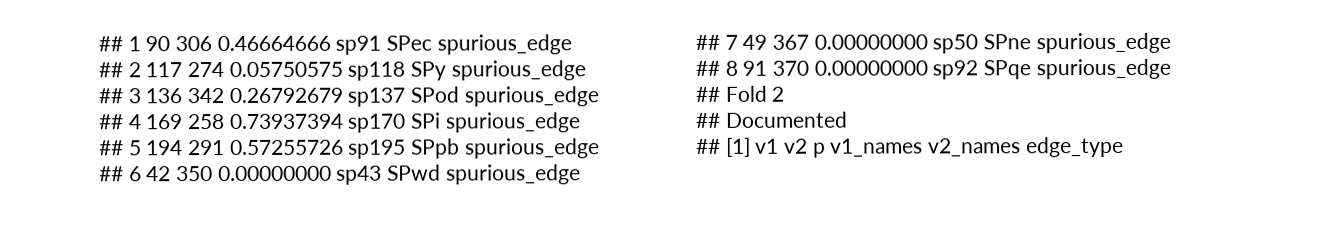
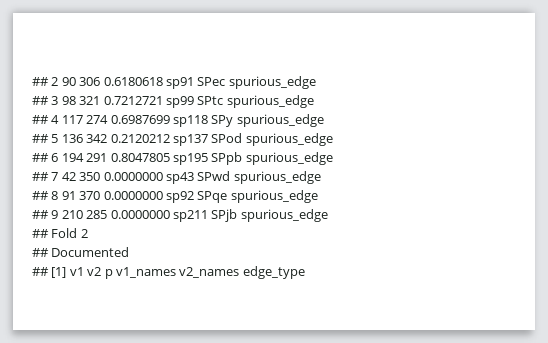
[98,36,141,52] ## 1 -> [32,77,59,86] ## 2
[216,35,331,52] 0.46664666 -> [103,77,163,86] 0.6180618
[127,62,141,78] 2 -> [51,95,314,108] [32,115,60,124] 3 98 321 0.7212721 sp99 SPtc spurious_edge // ## 4
[228,61,343,78] 0.05750575 -> [110,115,170,124] 0.6987699
[127,88,141,104] 3 -> [51,134,59,143] 5
[228,87,343,104] 0.26792679 -> [110,134,170,143] 0.2120212
[127,112,581,133] [99,140,142,156] 4 169 258 0.73937394 sp170 SPi spurious_edge // ## 5 -> [51,153,59,162] 6
[229,139,344,156] 0.57255726 -> [110,153,170,162] 0.8047805
[128,166,142,182] 6 -> [51,172,59,181] 7
[217,165,332,182] 0.00000000 -> [103,172,163,181] 0.0000000
[695,32,1171,54] // ## 7 49 367 0.00000000 sp50 SPne spurious_edge -> (321, 177) none
[813,60,928,76] 0.00000000 -> [103,191,163,200] 0.0000000
(1171, 69) none -> [32,209,328,222] // ## 9 210 285 0.0000000 sp211 SPjb spurious_edge

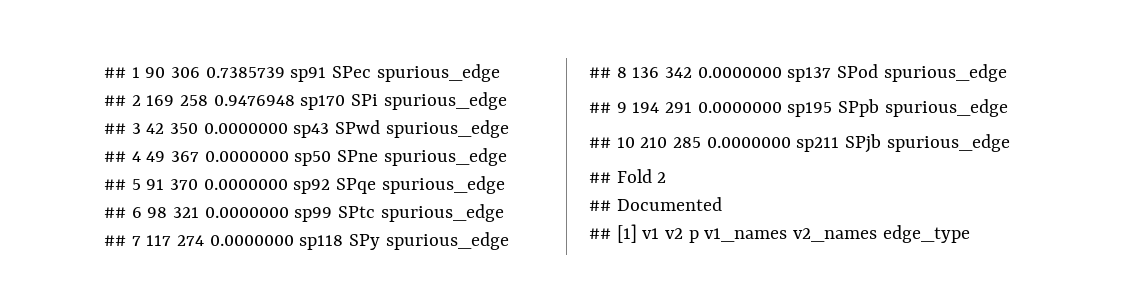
[32,77,59,86] ## 2 -> [104,67,140,78] ## 1
[103,77,163,86] 0.6180618 -> [205,67,285,78] 0.7385739
[51,95,314,108] [32,114,324,127] [32,133,333,146] [32,152,333,165] [32,172,59,181] 3 98 321 0.7212721 sp99 SPtc spurious_edge // ## 4 117 274 0.6987699 sp118 SPy spurious_edge // ## 5 136 342 0.2120212 sp137 SPod spurious_edge // ## 6 194 291 0.8047805 sp195 SPpb spurious_edge // ## 7 -> [131,92,507,110] [104,123,141,134] 2 169 258 0.9476948 sp170 SPi spurious_edge // ## 3
[51,191,59,200] 8 -> [131,148,507,166] [104,179,141,190] 4 49 367 0.0000000 sp50 SPne spurious_edge // ## 5
[51,210,59,219] 9 -> [131,204,504,222] [104,232,509,250] [589,64,1007,82] [589,99,1008,117] [589,137,635,148] 6 98 321 0.0000000 sp99 SPtc spurious_edge // ## 7 117 274 0.0000000 sp118 SPy spurious_edge // ## 8 136 342 0.0000000 sp137 SPod spurious_edge // ## 9 194 291 0.0000000 sp195 SPpb spurious_edge // ## 10

